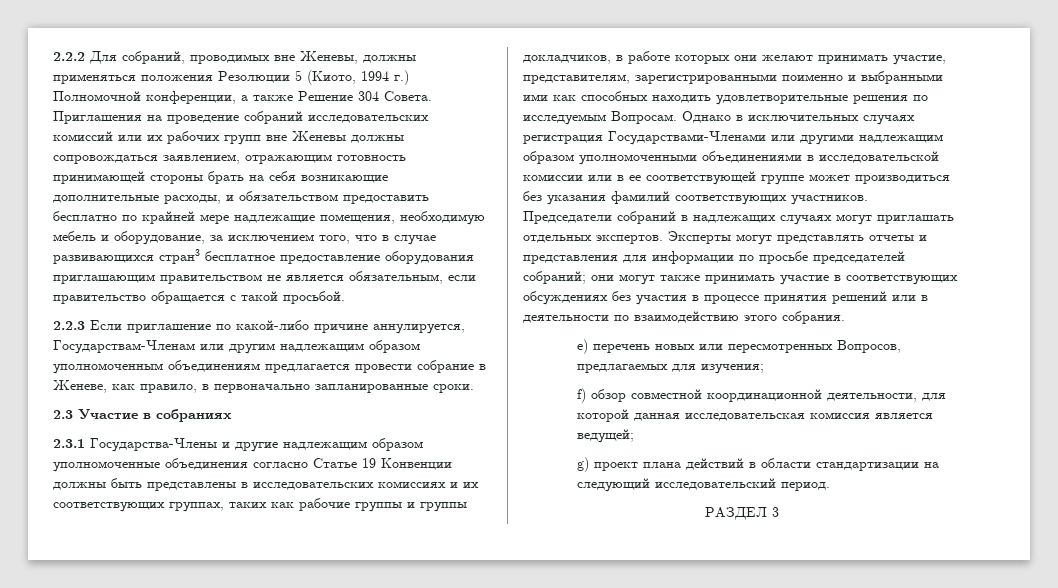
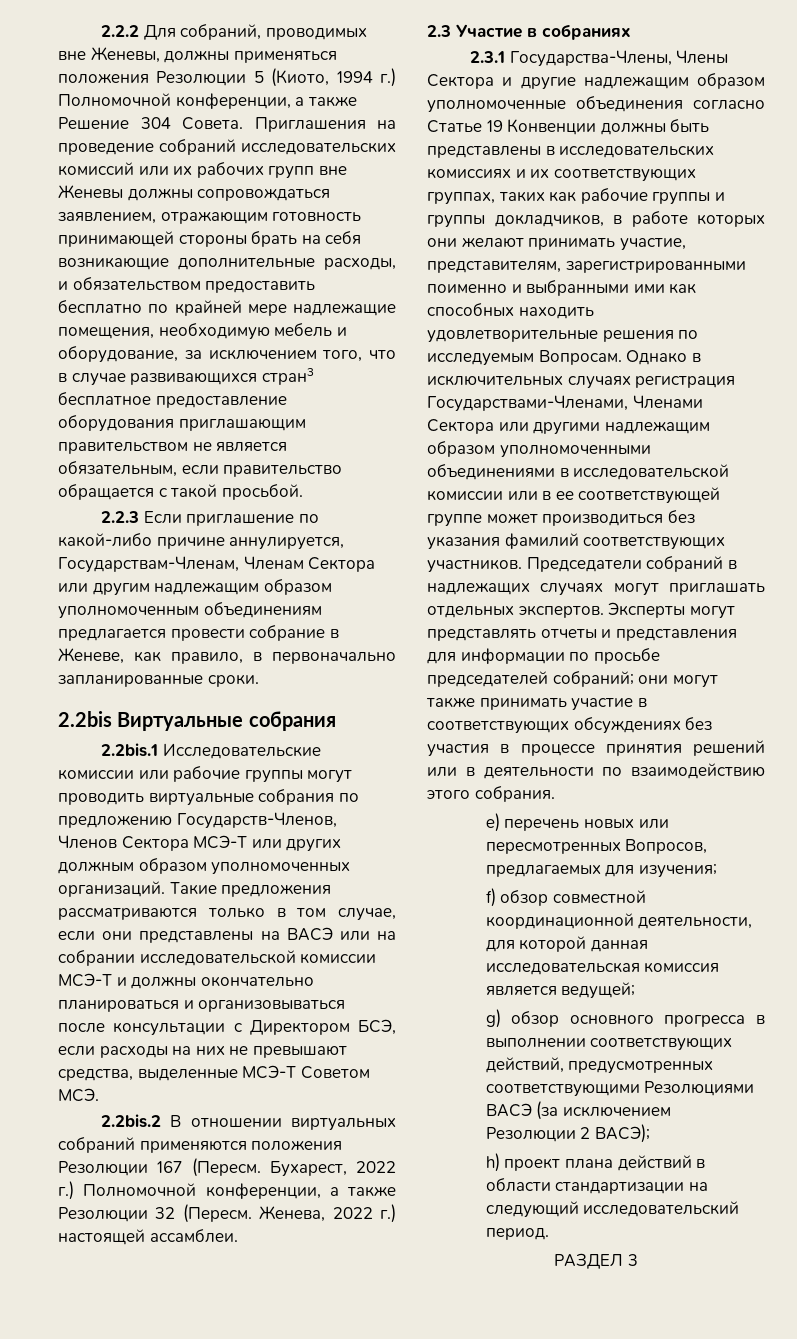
[53,340,195,354] Государствам-Членам -> [58,556,376,573] Государствам-Членам, Членам Сектора
(474, 388) none -> [58,711,336,731] [101,743,321,759] [58,766,353,783] [58,789,359,806] [58,812,337,829] [58,835,342,852] [58,858,351,875] [58,881,332,897] [58,907,396,921] [58,927,396,943] [58,950,377,966] [58,973,314,989] [58,1000,346,1012] [58,1019,396,1036] [58,1046,347,1058] [58,1065,370,1081] [58,1088,99,1102] [101,1114,397,1131] [58,1137,343,1153] [58,1158,396,1177] [58,1181,396,1200] [58,1204,396,1223] [58,1229,238,1245] // 2.2bis Виртуальные собрания // 2.2bis.1 Исследовательские комиссии или рабочие группы могут проводить виртуальные собрания по предложению Государств-Членов, Членов Сектора МСЭ-Т или других должным образом уполномоченных организаций. Такие предложения рассматриваются только в том случае, если они представлены на ВАСЭ или на собрании исследовательской комиссии МСЭ-Т и должны окончательно планироваться и организовываться после консультации с Директором БСЭ, если расходы на них не превышают средства, выделенные МСЭ-Т Советом МСЭ. // 2.2bis.2 В отношении виртуальных собраний применяются положения Резолюции 167 (Пересм. Бухарест, 2022 г.) Полномочной конференции, а также Резолюции 32 (Пересм. Женева, 2022 г.) настоящей ассамблеи.
[90,438,217,452] Государства-Члены -> [509,50,729,67] [427,74,494,89] Государства-Члены, Члены Сектора
[608,131,766,145] Государствами-Членами -> [427,395,703,412] [427,419,494,434] Государствами-Членами, Членами Сектора
(590, 464) none -> [511,1011,765,1027] [485,1038,733,1051] [485,1057,714,1074] [485,1081,755,1097] [485,1101,671,1120] [485,1124,650,1143] [485,1153,500,1172] обзор основного прогресса в выполнении соответствующих действий, предусмотренных соответствующими Резолюциями ВАСЭ (за исключением Резолюции 2 ВАСЭ); // h)

